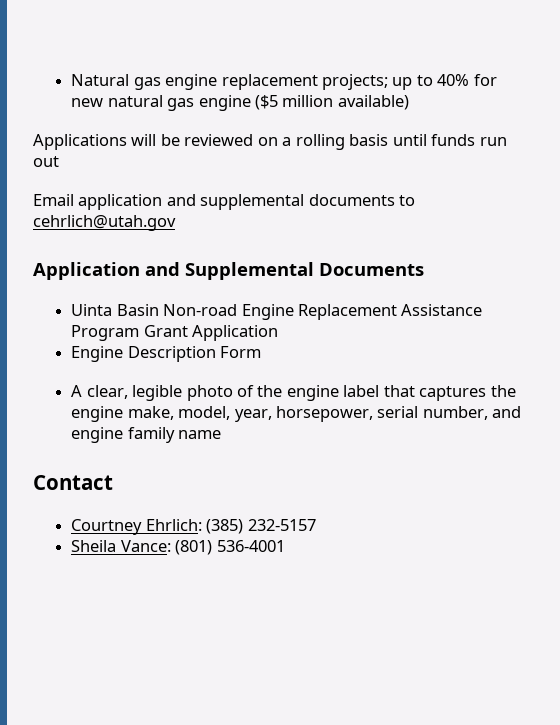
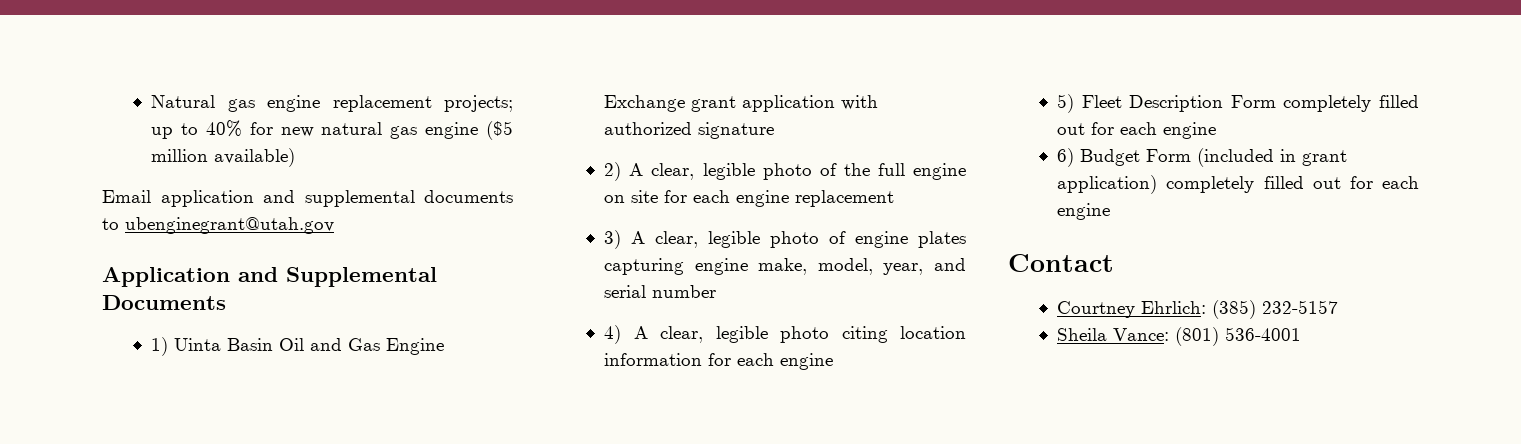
[33,134,507,150] [33,156,59,167] // Applications will be reviewed on a rolling basis until funds run out -> (296, 157) none
[33,215,176,231] cehrlich@utah.gov -> [125,217,334,234] ubenginegrant@utah.gov
(424, 269) none -> [151,337,169,356] 1)
[163,304,483,320] [71,325,279,341] [71,346,262,362] Non-road Engine Replacement Assistance Program Grant Application // Engine Description Form // -> [279,338,445,355] [604,95,879,112] [604,122,775,139] [604,162,622,181] Oil and Gas Engine Exchange grant application with authorized signature // 2)
[286,385,516,401] [71,406,522,422] [71,427,222,443] engine label that captures the engine make, model, year, horsepower, serial number, and engine family name -> [877,163,966,180] [604,190,895,207] [604,230,966,249] [604,258,966,275] [604,285,717,298] [604,325,966,344] [604,353,834,370] [1057,94,1419,113] [1057,122,1217,139] [1057,148,1348,167] [1057,175,1419,194] [1057,203,1111,220] full engine on site for each engine replacement // 3) A clear, legible photo of engine plates capturing engine make, model, year, and serial number // 4) A clear, legible photo citing location information for each engine // 5) Fleet Description Form completely filled out for each engine // 6) Budget Form (included in grant application) completely filled out for each engine

